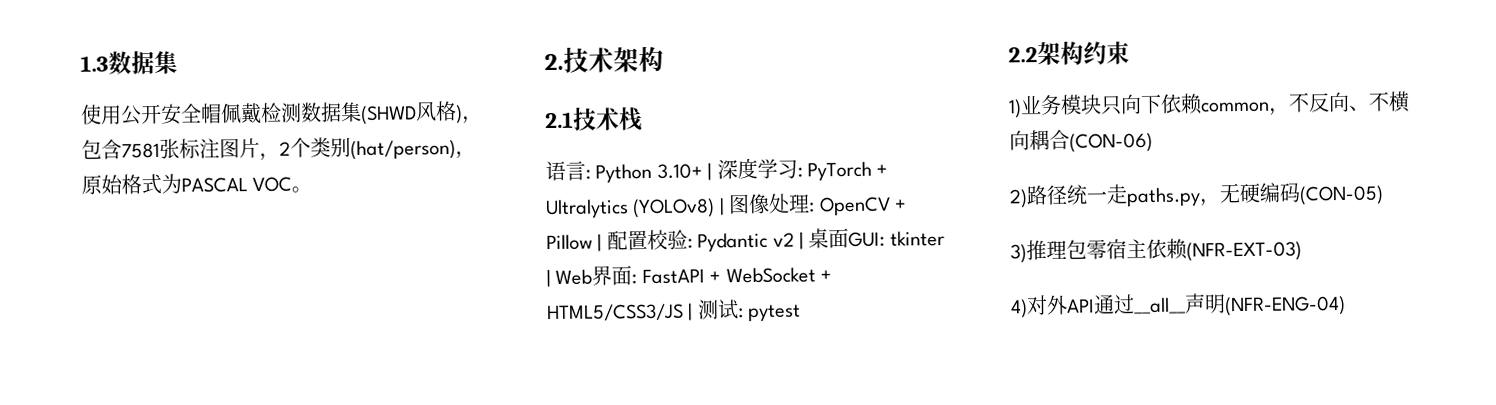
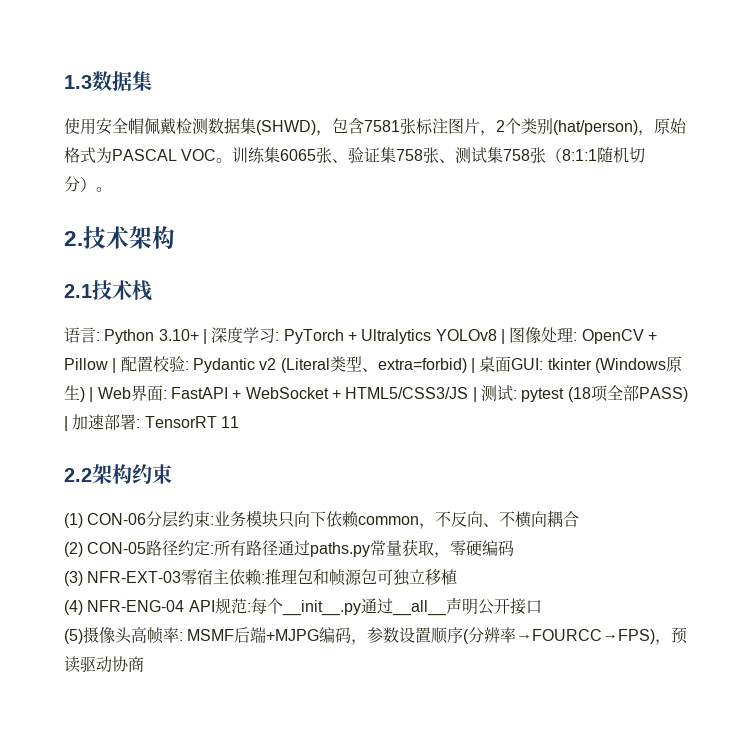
[120,103,162,126] 公开 -> (96, 126) none
[361,100,463,125] (SHWD风格) -> [256,120,316,135] (SHWD)
(313, 189) none -> [232,147,646,163] [64,176,112,192] 训练集6065张、验证集758张、测试集758张（8:1:1随机切分）。
[632,198,716,219] (YOLOv8) -> [435,329,497,341] YOLOv8
(795, 239) none -> [280,356,467,373] (Literal类型、extra=forbid)
(945, 239) none -> [594,356,682,373] [64,385,85,402] (Windows原生)
[1008,41,1130,66] [1008,99,1022,119] // 2.2架构约束 // 1) -> [567,385,688,402] [64,414,239,431] [64,464,172,484] [64,511,215,528] (18项全部PASS) | 加速部署: TensorRT 11 // 2.2架构约束 // (1) CON-06分层约束:
[1069,132,1153,153] [1009,182,1384,209] [1010,238,1302,264] [1010,293,1346,319] (CON-06) // 2)路径统一走paths.py，无硬编码(CON-05) // 3)推理包零宿主依赖(NFR-EXT-03) // 4)对外API通过__all__声明(NFR-ENG-04) -> [64,539,515,558] [64,568,458,586] [64,597,542,616] [64,626,688,645] [64,656,144,673] // (2) CON-05路径约定:所有路径通过paths.py常量获取，零硬编码 // (3) NFR-EXT-03零宿主依赖:推理包和帧源包可独立移植 // (4) NFR-ENG-04 API规范:每个__init__.py通过__all__声明公开接口 // (5)摄像头高帧率: MSMF后端+MJPG编码，参数设置顺序(分辨率→FOURCC→FPS)，预读驱动协商

